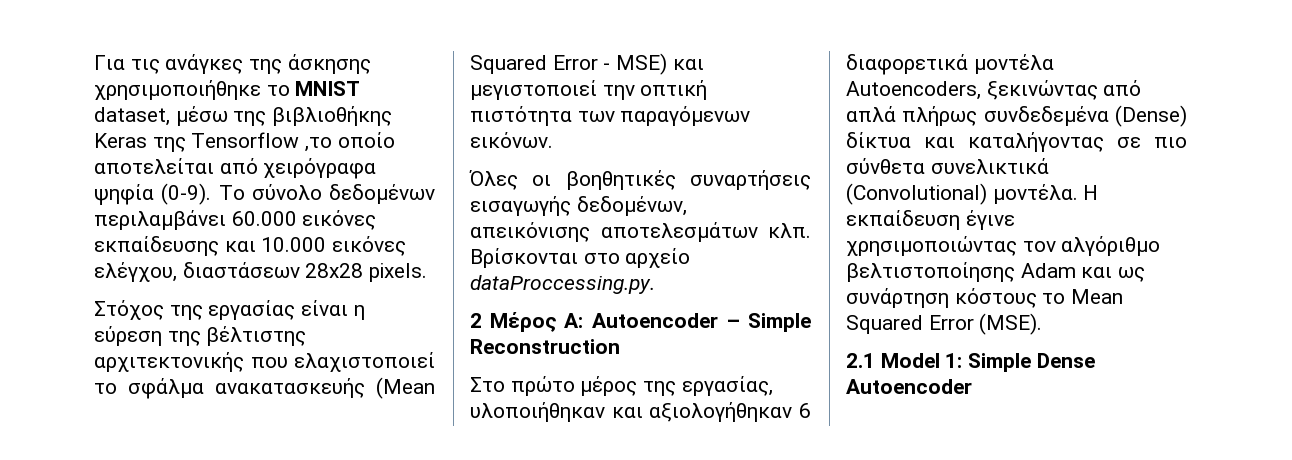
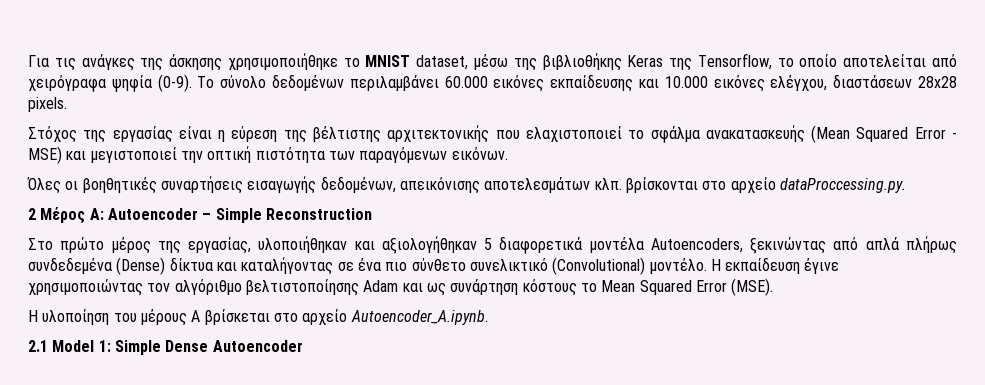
[191,132,333,152] Tensorflow ,το -> [697,53,794,70] Tensorflow, το
[470,248,578,268] Βρίσκονται -> [625,177,698,193] βρίσκονται
[799,403,811,418] 6 -> [484,238,493,250] 5
[1154,137,1187,148] [846,158,1049,174] [846,183,1078,205] πιο σύνθετα συνελικτικά (Convolutional) μοντέλα. -> [357,257,707,275] ένα πιο σύνθετο συνελικτικό (Convolutional) μοντέλο.
(1043, 324) none -> [28,309,488,326] // Η υλοποίηση του μέρους Α βρίσκεται στο αρχείο Autoencoder_A.ipynb.

